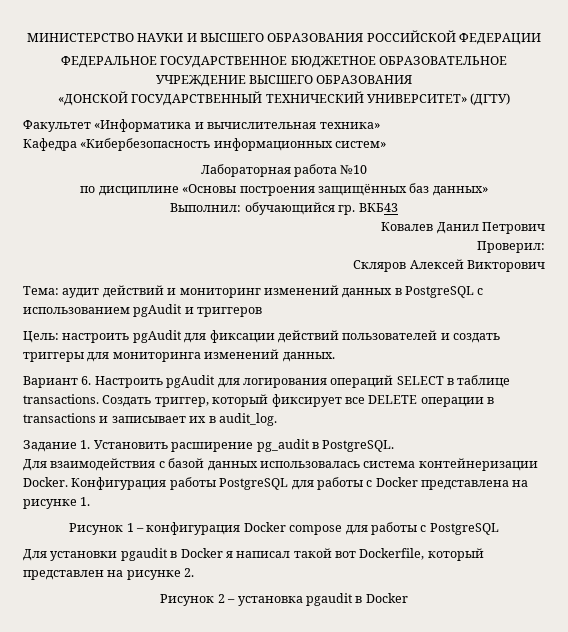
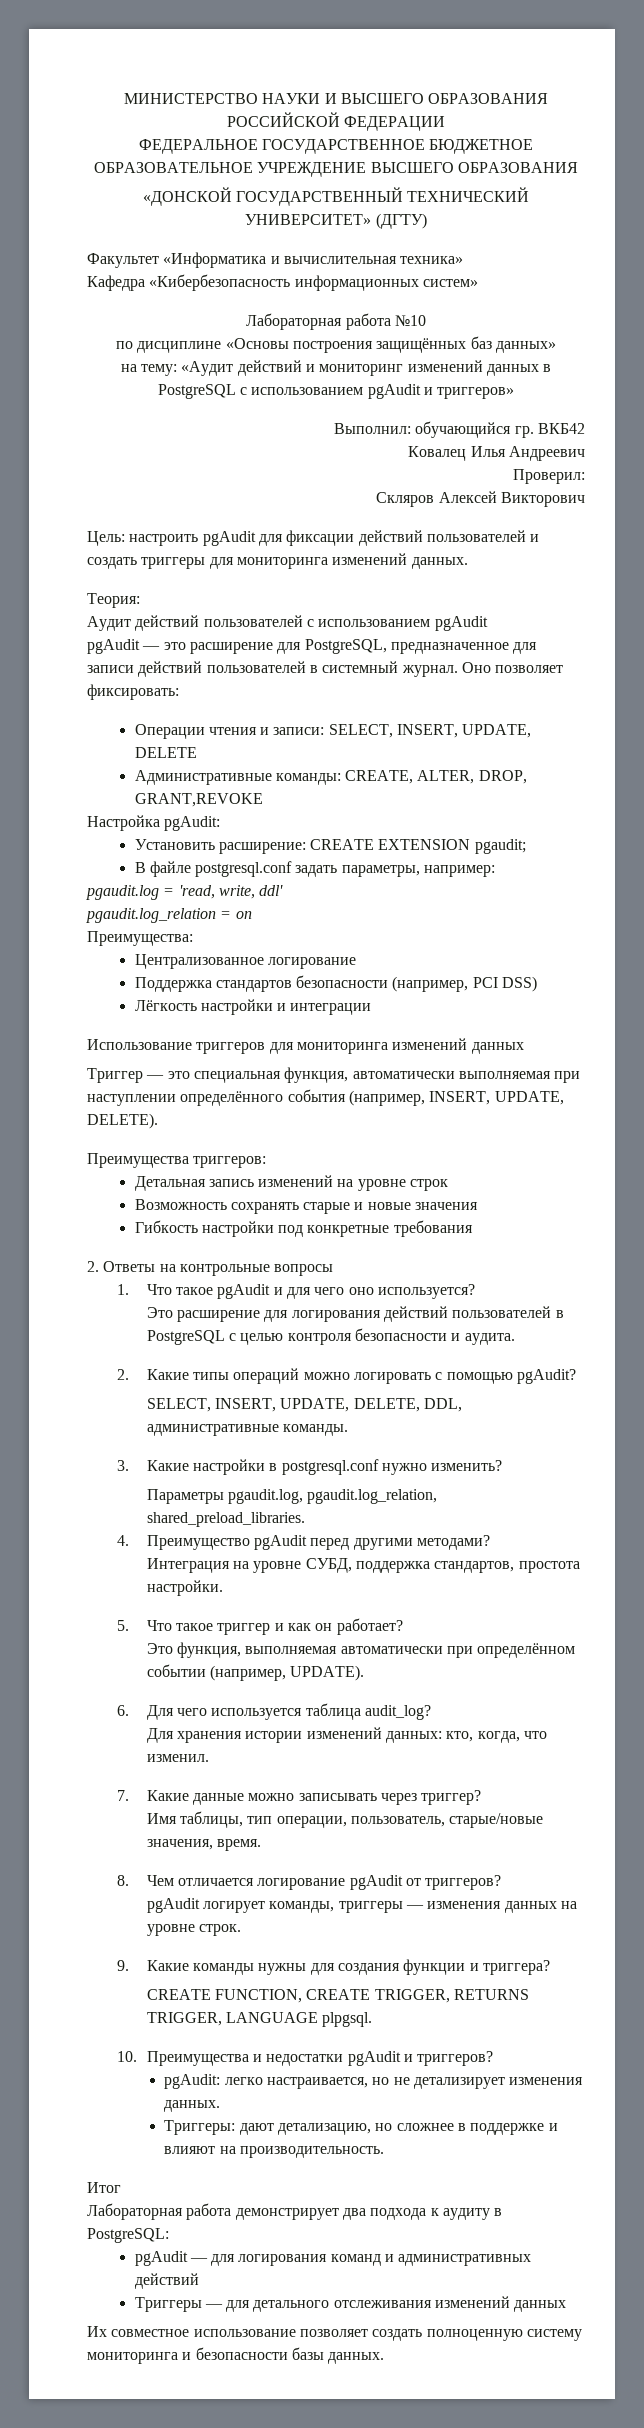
[170,202,398,215] [381,222,545,234] [477,241,545,253] [353,259,545,272] [23,286,100,298] Выполнил: обучающийся гр. ВКБ43 // Ковалев Данил Петрович // Проверил: // Скляров Алексей Викторович // Тема: аудит -> [120,361,234,376] на тему: «Аудит
[197,307,263,317] триггеров -> [437,387,515,399] [334,421,585,438] [408,446,585,461] [513,469,585,484] [376,491,585,507] триггеров» // Выполнил: обучающийся гр. ВКБ42 // Ковалец Илья Андреевич // Проверил: // Скляров Алексей Викторович
[23,375,511,388] [23,394,494,407] [23,413,277,426] [23,439,395,452] [23,458,538,471] [23,477,529,490] [23,497,91,509] [69,522,499,535] [23,548,484,561] [23,568,195,580] [160,593,408,606] Вариант 6. Настроить pgAudit для логирования операций SELECT в таблице transactions. Создать триггер, который фиксирует все DELETE операции в transactions и записывает их в audit_log. // Задание 1. Установить расширение pg_audit в PostgreSQL. // Для взаимодействия с базой данных использовалась система контейнеризации Docker. Конфигурация работы PostgreSQL для работы с Docker представлена на рисунке 1. // Рисунок 1 – конфигурация Docker compose для работы с PostgreSQL // Для установки pgaudit в Docker я написал такой вот Dockerfile, который представлен на рисунке 2. // Рисунок 2 – установка pgaudit в Docker -> [87,593,140,608] [87,615,488,631] [87,639,538,654] [87,661,564,677] [87,684,179,700] [134,724,532,739] [134,747,197,758] [134,770,527,785] [134,793,263,807] [87,815,221,831] [134,839,526,854] [134,861,496,877] [86,885,284,900] [86,908,252,923] [87,931,193,946] [134,954,356,969] [134,975,538,992] [134,999,372,1015] [87,1038,524,1054] [87,1067,581,1083] [87,1089,564,1106] [87,1113,158,1129] [87,1153,267,1168] [134,1175,449,1191] [134,1199,479,1214] [134,1220,473,1237] [87,1261,334,1276] [116,1284,476,1299] [146,1306,564,1322] [146,1328,515,1345] [116,1368,577,1384] [146,1398,463,1412] [146,1424,349,1436] [116,1459,503,1475] [146,1489,438,1504] [146,1512,305,1527] [116,1535,491,1550] [146,1558,580,1573] [146,1580,223,1596] [116,1618,403,1635] [146,1642,576,1658] [146,1664,365,1681] [116,1703,432,1720] [146,1727,548,1743] [146,1754,209,1762] [116,1790,482,1805] [146,1811,544,1828] [146,1839,262,1851] [116,1875,502,1890] [146,1898,578,1913] [146,1924,242,1936] [116,1959,551,1975] [146,1989,530,2003] [146,2012,373,2027] [116,2051,494,2066] [164,2074,584,2089] [164,2100,221,2112] [164,2120,558,2135] [164,2146,385,2158] [87,2182,121,2193] [87,2203,503,2220] [87,2228,169,2243] [134,2251,532,2266] [134,2273,199,2289] [134,2296,567,2312] [87,2326,582,2341] [87,2347,385,2364] Теория: // Аудит действий пользователей с использованием pgAudit // pgAudit — это расширение для PostgreSQL, предназначенное для записи действий пользователей в системный журнал. Оно позволяет фиксировать: // Операции чтения и записи: SELECT, INSERT, UPDATE, DELETE // Административные команды: CREATE, ALTER, DROP, GRANT,REVOKE // Настройка pgAudit: // Установить расширение: CREATE EXTENSION pgaudit; // В файле postgresql.conf задать параметры, например: // pgaudit.log = 'read, write, ddl' // pgaudit.log_relation = on // Преимущества: // Централизованное логирование // Поддержка стандартов безопасности (например, PCI DSS) // Лёгкость настройки и интеграции // Использование триггеров для мониторинга изменений данных // Триггер — это специальная функция, автоматически выполняемая при наступлении определённого события (например, INSERT, UPDATE, DELETE). // Преимущества триггеров: // Детальная запись изменений на уровне строк // Возможность сохранять старые и новые значения // Гибкость настройки под конкретные требования // 2. Ответы на контрольные вопросы // 1. Что такое pgAudit и для чего оно используется? // Это расширение для логирования действий пользователей в PostgreSQL с целью контроля безопасности и аудита. // 2. Какие типы операций можно логировать с помощью pgAudit? // SELECT, INSERT, UPDATE, DELETE, DDL, административные команды. // 3. Какие настройки в postgresql.conf нужно изменить? // Параметры pgaudit.log, pgaudit.log_relation, shared_preload_libraries. // 4. Преимущество pgAudit перед другими методами? // Интеграция на уровне СУБД, поддержка стандартов, простота настройки. // 5. Что такое триггер и как он работает? // Это функция, выполняемая автоматически при определённом событии (например, UPDATE). // 6. Для чего используется таблица audit_log? // Для хранения истории изменений данных: кто, когда, что изменил. // 7. Какие данные можно записывать через триггер? // Имя таблицы, тип операции, пользователь, старые/новые значения, время. // 8. Чем отличается логирование pgAudit от триггеров? // pgAudit логирует команды, триггеры — изменения данных на уровне строк. // 9. Какие команды нужны для создания функции и триггера? // CREATE FUNCTION, CREATE TRIGGER, RETURNS TRIGGER, LANGUAGE plpgsql. // 10. Преимущества и недостатки pgAudit и триггеров? // pgAudit: легко настраивается, но не детализирует изменения данных. // Триггеры: дают детализацию, но сложнее в поддержке и влияют на производительность. // Итог // Лабораторная работа демонстрирует два подхода к аудиту в PostgreSQL: // pgAudit — для логирования команд и административных действий // Триггеры — для детального отслеживания изменений данных // Их совместное использование позволяет создать полноценную систему мониторинга и безопасности базы данных.

